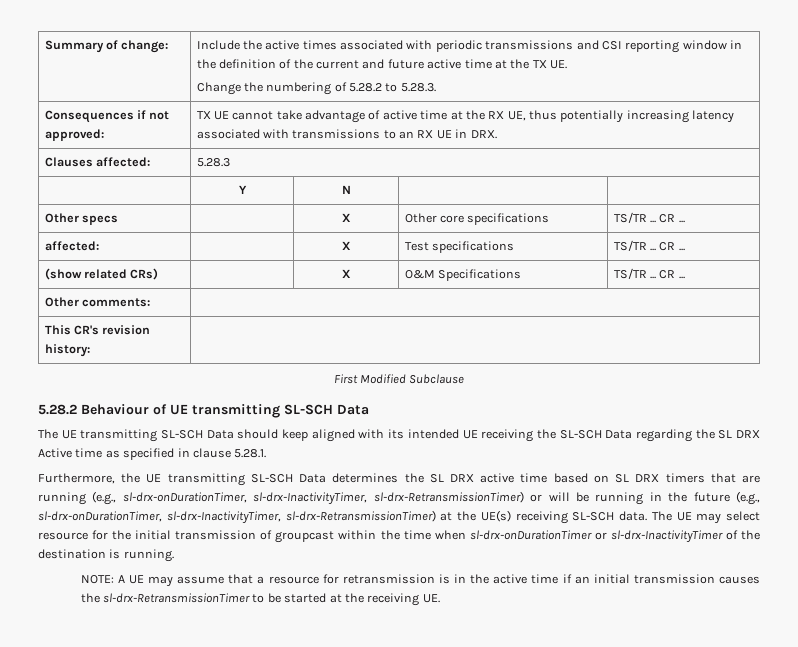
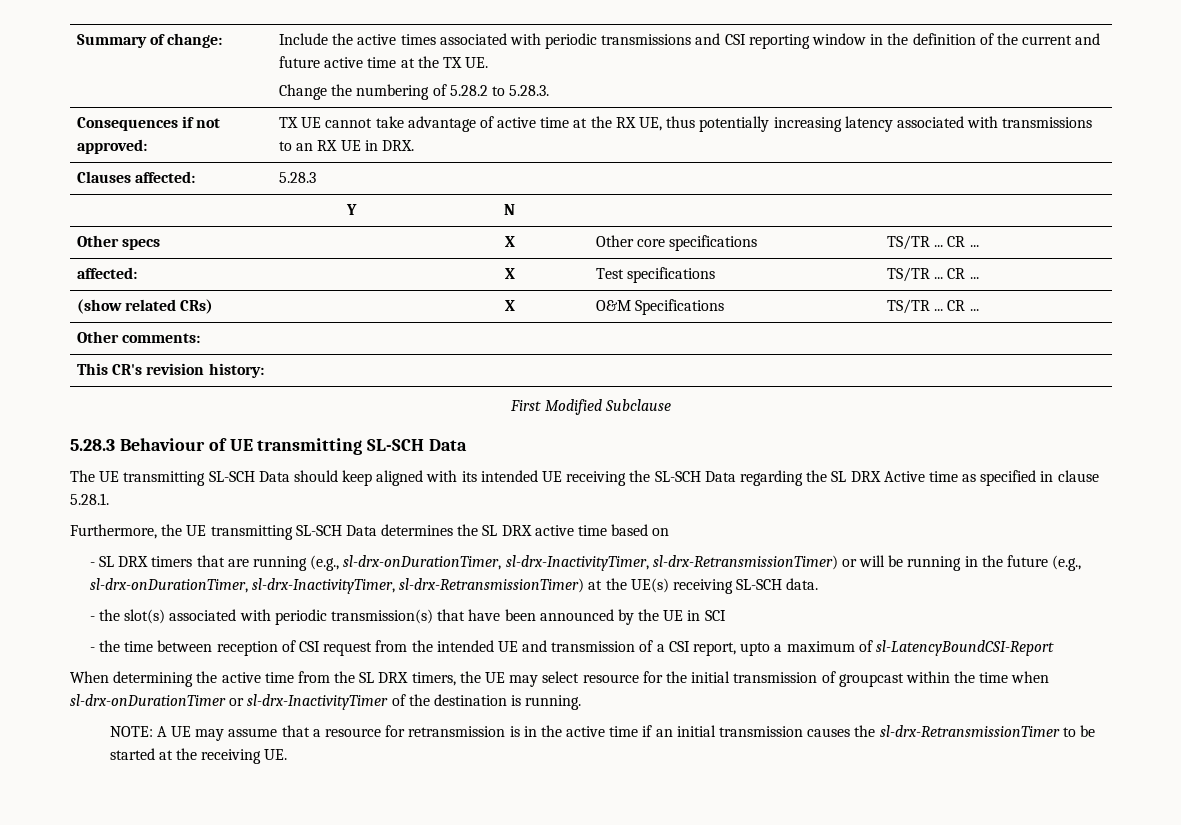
[38,404,77,415] 5.28.2 -> [70,439,115,451] 5.28.3
(609, 479) none -> [89,562,95,567] // -
[651,511,672,521] The -> [89,609,726,625] [89,640,1054,656] [70,671,481,687] // - the slot(s) associated with periodic transmission(s) that have been announced by the UE in SCI // - the time between reception of CSI request from the intended UE and transmission of a CSI report, upto a maximum of sl-LatencyBoundCSI-Report // When determining the active time from the SL DRX timers, the

